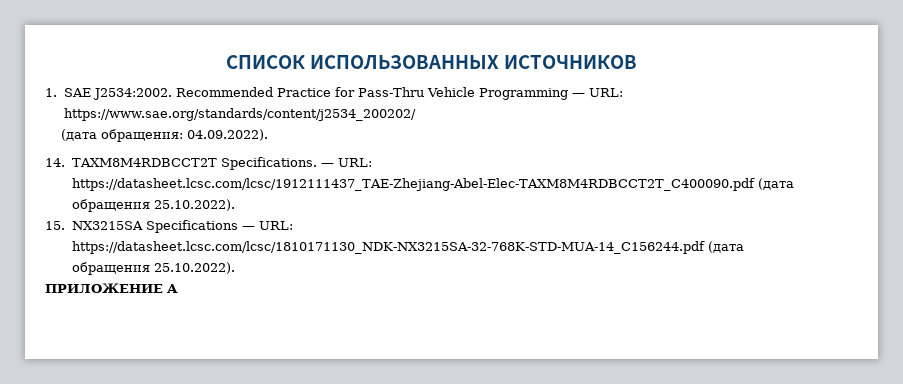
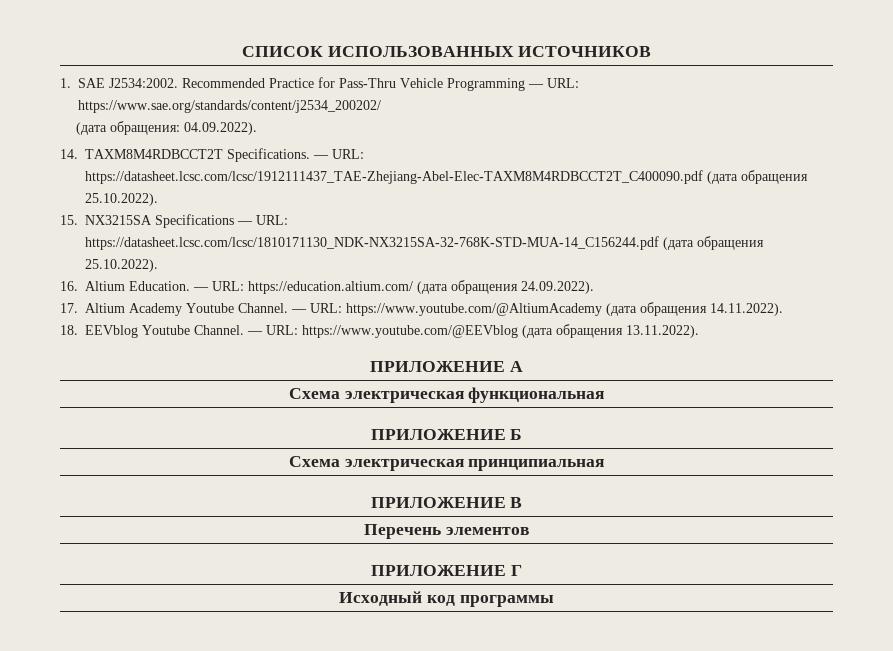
[45,283,178,293] ПРИЛОЖЕНИЕ А -> [60,280,594,294] [60,302,783,316] [60,324,699,338] [370,361,523,372] [288,387,605,403] [370,429,523,440] [288,456,605,471] [370,497,523,508] [364,524,529,539] [371,565,522,576] [339,591,554,607] 16. Altium Education. — URL: https://education.altium.com/ (дата обращения 24.09.2022). // 17. Altium Academy Youtube Channel. — URL: https://www.youtube.com/@AltiumAcademy (дата обращения 14.11.2022). // 18. EEVblog Youtube Channel. — URL: https://www.youtube.com/@EEVblog (дата обращения 13.11.2022). // ПРИЛОЖЕНИЕ А // Схема электрическая функциональная // ПРИЛОЖЕНИЕ Б // Схема электрическая принципиальная // ПРИЛОЖЕНИЕ В // Перечень элементов // ПРИЛОЖЕНИЕ Г // Исходный код программы

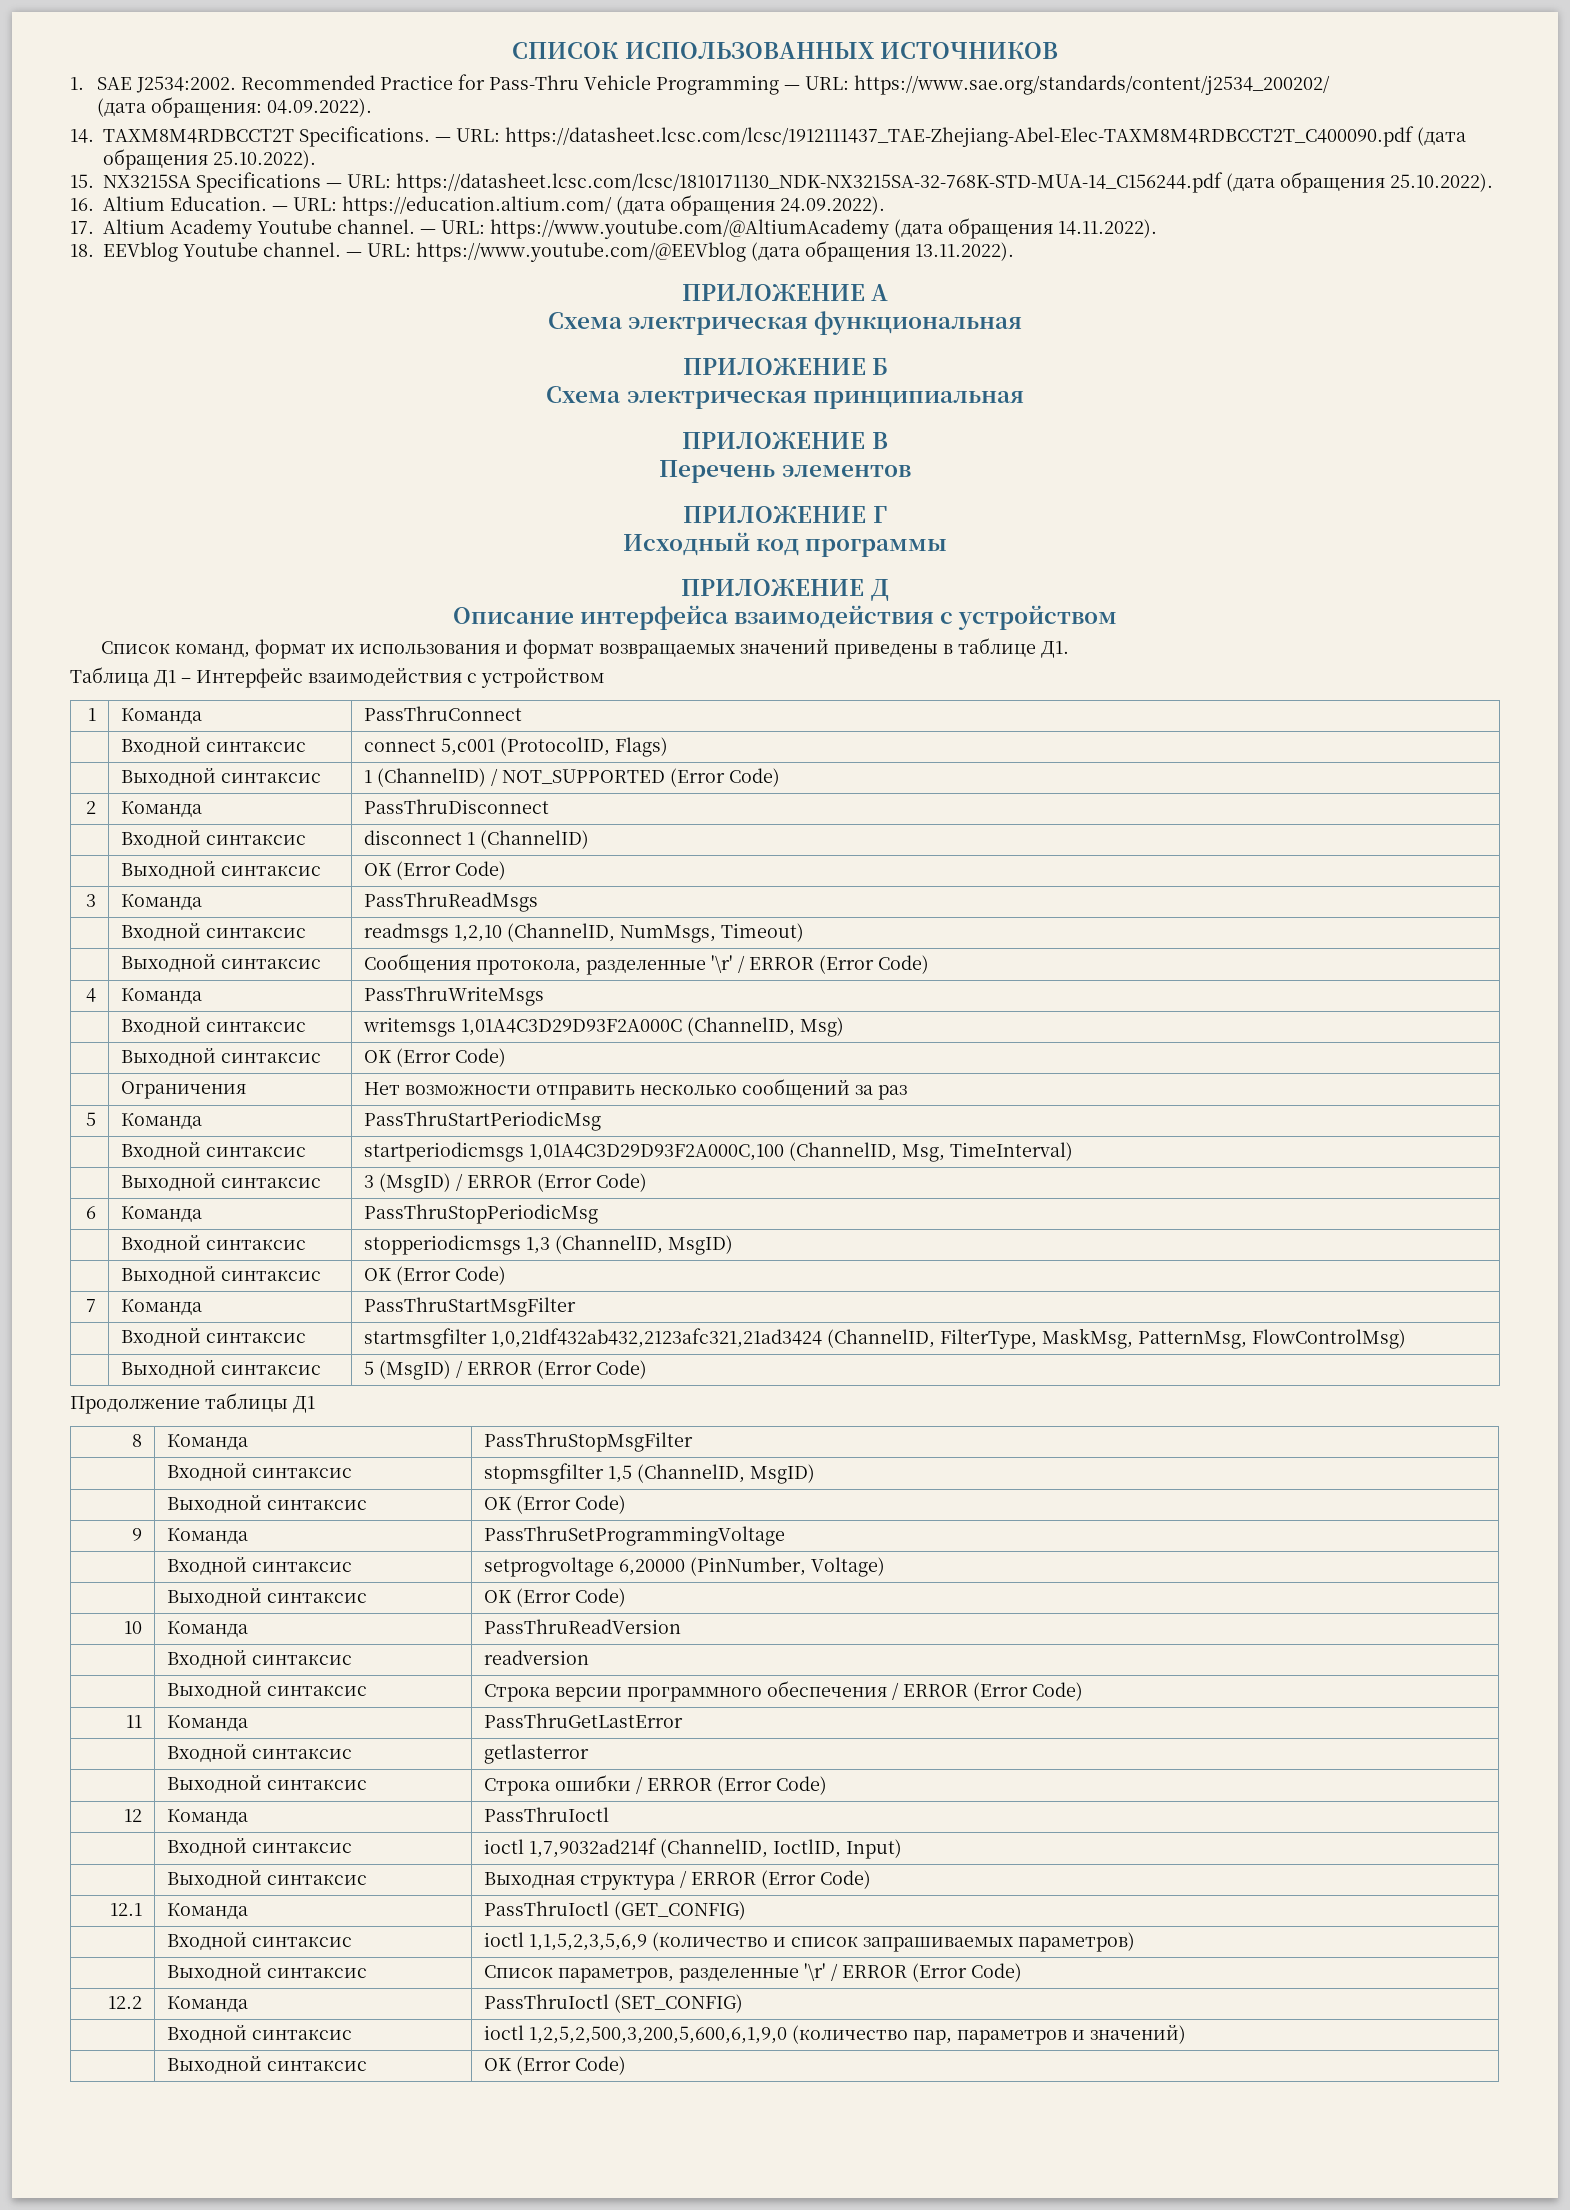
[238,303,288,313] Channel. -> [337,219,415,234] channel.
[194,325,244,335] Channel. -> [263,242,341,257] channel.
(554, 601) none -> [681,579,889,601] [452,605,1118,630] [100,638,1069,659] [70,667,604,688] [88,708,97,721] [120,708,202,724] [363,706,522,721] [120,737,306,755] [363,737,668,757] [120,768,321,786] [363,768,780,787] [86,801,97,814] [120,801,202,817] [363,799,549,814] [120,830,306,848] [363,830,589,849] [120,861,321,879] [363,861,506,880] [86,894,97,907] [120,894,202,910] [363,892,538,912] [120,923,306,941] [363,923,804,943] [120,954,321,972] [363,954,929,975] [86,988,97,1002] [120,988,202,1004] [363,986,544,1006] [120,1017,306,1035] [362,1017,844,1037] [120,1048,321,1066] [363,1048,506,1067] [120,1081,246,1099] [363,1079,907,1100] [86,1112,97,1126] [120,1113,202,1129] [363,1111,601,1131] [120,1142,306,1160] [363,1142,1073,1162] [120,1173,321,1191] [363,1173,647,1193] [86,1206,97,1219] [120,1206,202,1222] [363,1204,598,1224] [120,1235,306,1253] [363,1235,733,1255] [120,1266,321,1284] [363,1266,506,1285] [86,1299,97,1312] [120,1299,202,1315] [363,1297,576,1317] [120,1328,306,1346] [363,1328,1406,1349] [120,1360,321,1378] [363,1360,647,1380] [70,1393,315,1414] [132,1434,143,1447] [166,1434,248,1450] [483,1432,693,1452] [166,1463,352,1481] [483,1463,815,1484] [166,1495,367,1513] [483,1495,626,1514] [132,1528,143,1541] [166,1528,248,1544] [483,1526,785,1546] [166,1557,352,1575] [483,1557,885,1577] [166,1588,367,1606] [483,1588,626,1607] [124,1621,143,1634] [166,1621,248,1637] [483,1619,681,1634] [166,1650,352,1668] [483,1650,589,1665] [166,1681,367,1699] [483,1681,1083,1702] [126,1715,143,1728] [166,1715,248,1731] [483,1713,683,1728] [166,1744,352,1762] [483,1744,589,1764] [166,1775,367,1793] [483,1775,827,1796] [124,1809,143,1822] [166,1809,248,1825] [483,1807,609,1822] [166,1838,352,1856] [483,1838,902,1859] [166,1870,367,1888] [483,1870,871,1890] [110,1903,143,1916] [166,1903,248,1919] [483,1901,746,1920] [166,1932,352,1950] [483,1932,1135,1952] [166,1963,367,1981] [483,1963,1022,1983] [108,1996,143,2009] [166,1996,248,2012] [483,1994,743,2013] [166,2025,352,2043] [483,2025,1186,2045] [166,2056,367,2074] [483,2056,626,2075] // ПРИЛОЖЕНИЕ Д // Описание интерфейса взаимодействия с устройством // Список команд, формат их использования и формат возвращаемых значений приведены в таблице Д1. // Таблица Д1 – Интерфейс взаимодействия с устройством // 1 | Команда | PassThruConnect // | Входной синтаксис | connect 5,c001 (ProtocolID, Flags) // | Выходной синтаксис | 1 (ChannelID) / NOT_SUPPORTED (Error Code) // 2 | Команда | PassThruDisconnect // | Входной синтаксис | disconnect 1 (ChannelID) // | Выходной синтаксис | OK (Error Code) // 3 | Команда | PassThruReadMsgs // | Входной синтаксис | readmsgs 1,2,10 (ChannelID, NumMsgs, Timeout) // | Выходной синтаксис | Сообщения протокола, разделенные '\r' / ERROR (Error Code) // 4 | Команда | PassThruWriteMsgs // | Входной синтаксис | writemsgs 1,01A4C3D29D93F2A000C (ChannelID, Msg) // | Выходной синтаксис | OK (Error Code) // | Ограничения | Нет возможности отправить несколько сообщений за раз // 5 | Команда | PassThruStartPeriodicMsg // | Входной синтаксис | startperiodicmsgs 1,01A4C3D29D93F2A000C,100 (ChannelID, Msg, TimeInterval) // | Выходной синтаксис | 3 (MsgID) / ERROR (Error Code) // 6 | Команда | PassThruStopPeriodicMsg // | Входной синтаксис | stopperiodicmsgs 1,3 (ChannelID, MsgID) // | Выходной синтаксис | OK (Error Code) // 7 | Команда | PassThruStartMsgFilter // | Входной синтаксис | startmsgfilter 1,0,21df432ab432,2123afc321,21ad3424 (ChannelID, FilterType, MaskMsg, PatternMsg, FlowControlMsg) // | Выходной синтаксис | 5 (MsgID) / ERROR (Error Code) // Продолжение таблицы Д1 // 8 | Команда | PassThruStopMsgFilter // | Входной синтаксис | stopmsgfilter 1,5 (ChannelID, MsgID) // | Выходной синтаксис | OK (Error Code) // 9 | Команда | PassThruSetProgrammingVoltage // | Входной синтаксис | setprogvoltage 6,20000 (PinNumber, Voltage) // | Выходной синтаксис | OK (Error Code) // 10 | Команда | PassThruReadVersion // | Входной синтаксис | readversion // | Выходной синтаксис | Строка версии программного обеспечения / ERROR (Error Code) // 11 | Команда | PassThruGetLastError // | Входной синтаксис | getlasterror // | Выходной синтаксис | Строка ошибки / ERROR (Error Code) // 12 | Команда | PassThruIoctl // | Входной синтаксис | ioctl 1,7,9032ad214f (ChannelID, IoctlID, Input) // | Выходной синтаксис | Выходная структура / ERROR (Error Code) // 12.1 | Команда | PassThruIoctl (GET_CONFIG) // | Входной синтаксис | ioctl 1,1,5,2,3,5,6,9 (количество и список запрашиваемых параметров) // | Выходной синтаксис | Список параметров, разделенные '\r' / ERROR (Error Code) // 12.2 | Команда | PassThruIoctl (SET_CONFIG) // | Входной синтаксис | ioctl 1,2,5,2,500,3,200,5,600,6,1,9,0 (количество пар, параметров и значений) // | Выходной синтаксис | OK (Error Code)

